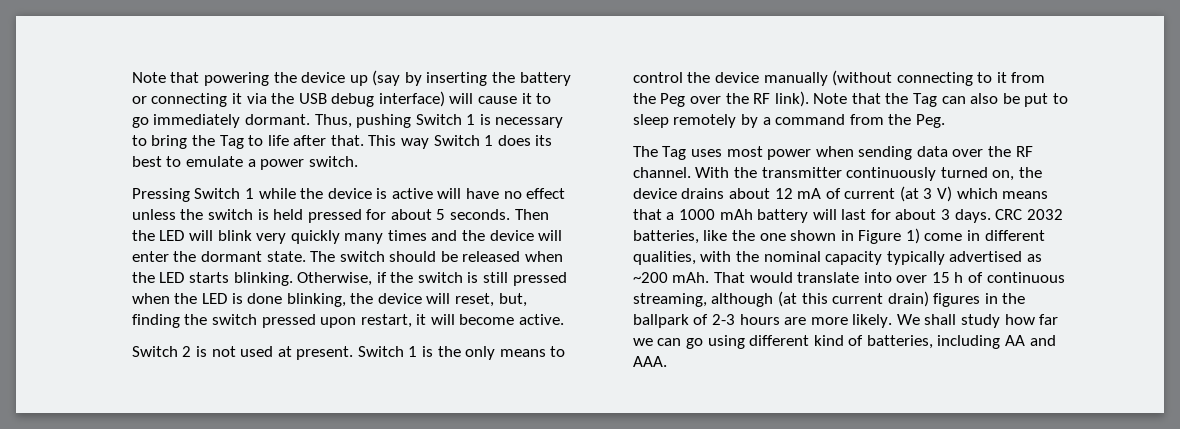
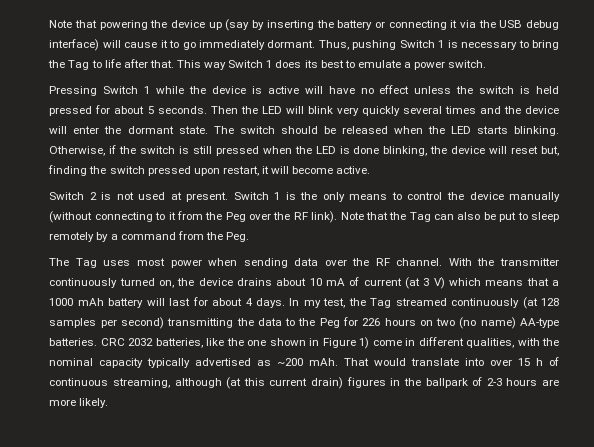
[344,233,384,244] many -> [402,106,442,114] several
[455,293,495,307] reset, -> [511,146,539,154] reset
[774,188,793,199] 12 -> [309,278,322,286] 10
[941,209,991,223] 3 days. -> [245,297,559,309] [49,317,559,329] [49,338,98,346] 4 days. In my test, the Tag streamed continuously (at 128 samples per second) transmitting the data to the Peg for 226 hours on two (no name) AA-type batteries.
[896,314,1059,328] [632,335,1056,349] [632,356,667,367] We shall study how far we can go using different kind of batteries, including AA and AAA. -> (109, 403) none

